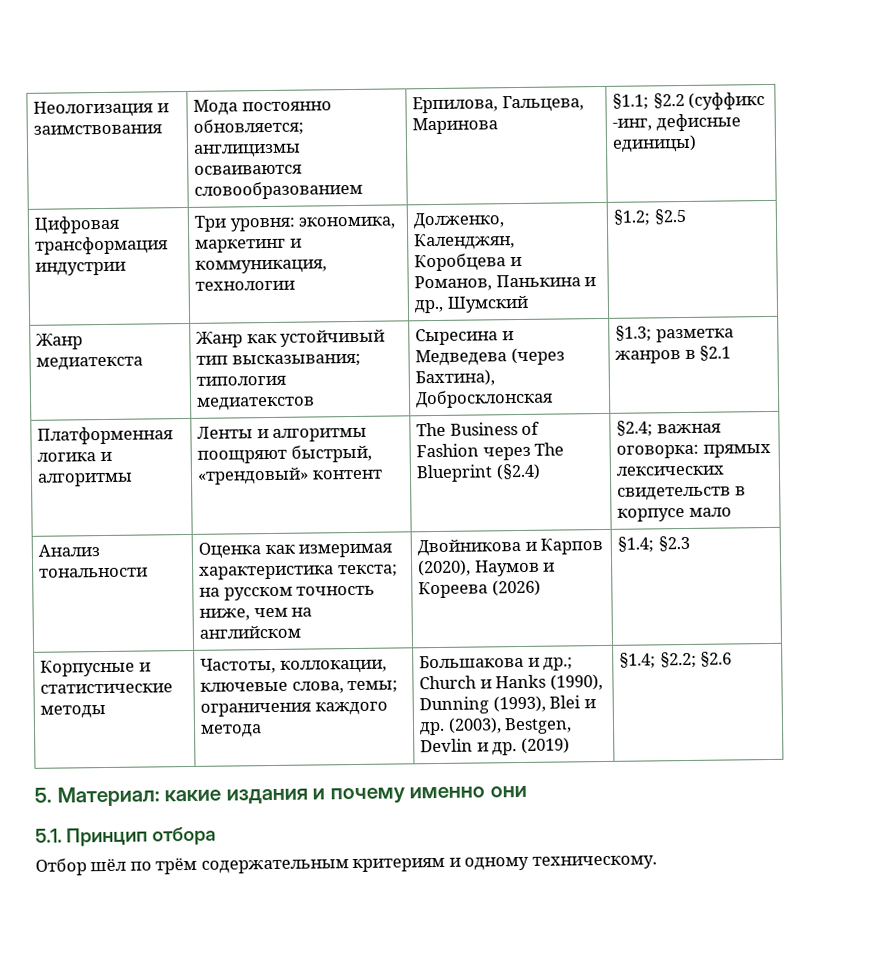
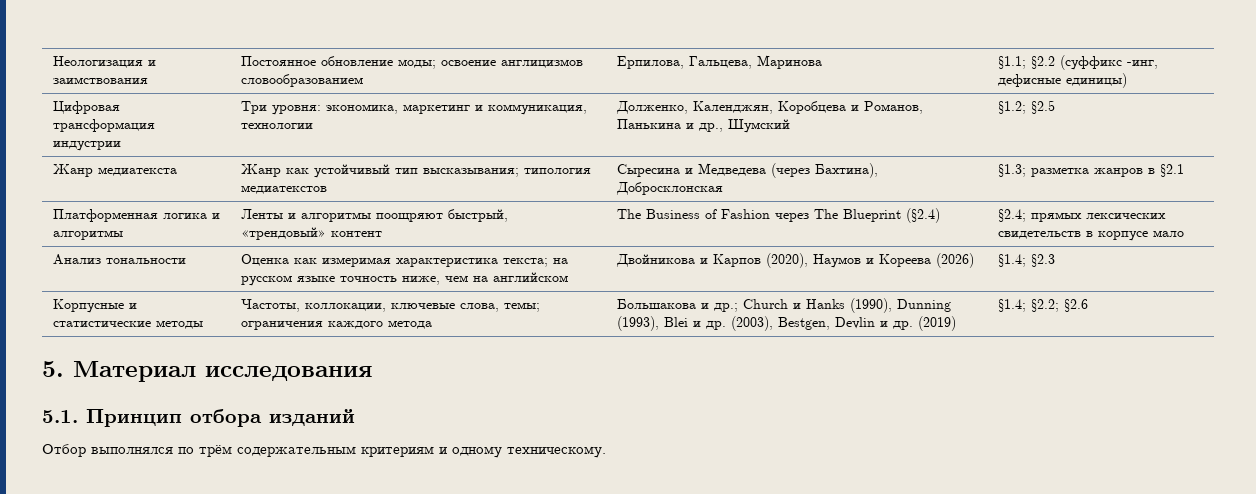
[193,99,332,116] [193,118,305,136] [193,143,302,158] [194,164,303,175] Мода постоянно обновляется; англицизмы осваиваются -> [240,56,583,69] Постоянное обновление моды; освоение англицизмов
[656,423,721,434] [616,444,700,459] важная оговорка: -> (1026, 215) none
(293, 593) none -> [296,276,335,282] языке
[56,785,527,807] Материал: какие издания и почему именно они -> [73,361,373,382] Материал исследования
(217, 836) none -> [269,409,355,426] изданий
[90,858,127,872] шёл -> [91,447,173,454] выполнялся

